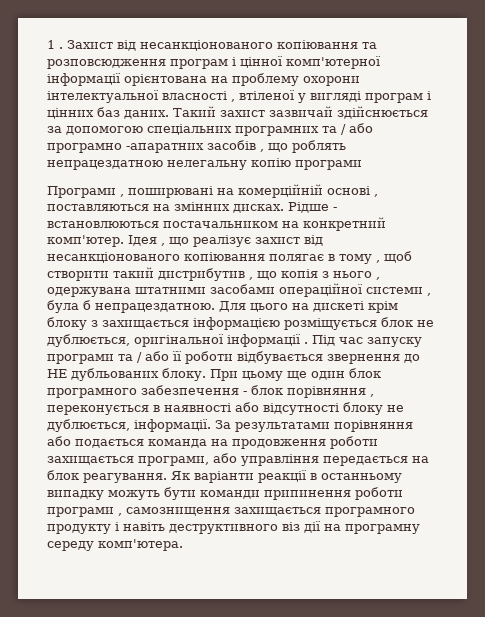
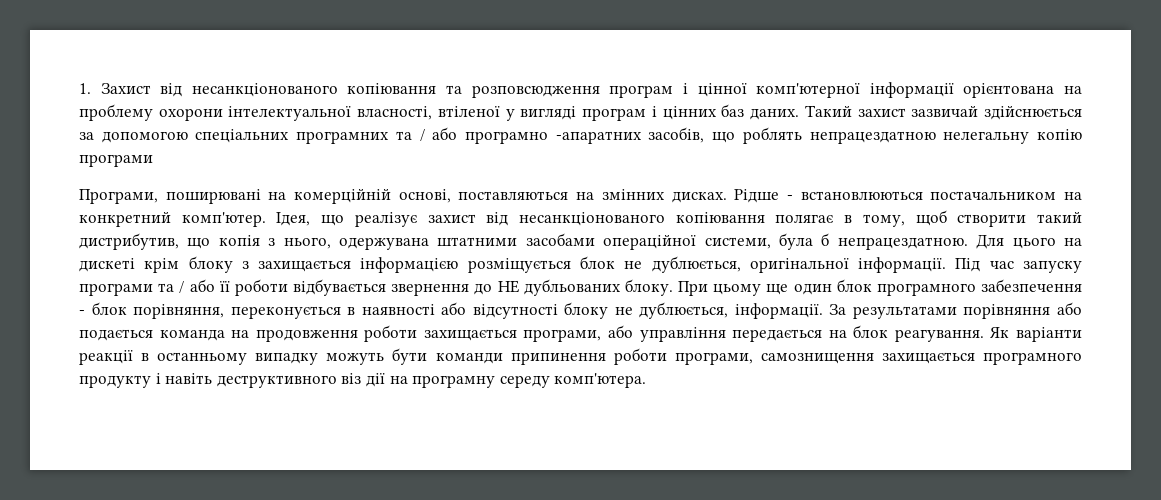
[47,40,63,49] 1 . -> [79,83,91,94] 1.
[162,91,235,102] власності , -> [357,106,433,120] власності,
[207,140,264,152] засобів , -> [648,127,705,143] засобів,
[47,186,124,198] Програми , -> [79,189,158,204] Програми,
[327,186,378,197] основі , -> [398,189,451,203] основі,
[128,235,165,246] Ідея , -> [276,212,311,226] Ідея,
[339,254,380,264] тому , -> [862,214,905,227] тому,
[158,268,253,281] дистрибутив , -> [79,233,179,250] дистрибутив,
[333,271,380,280] нього , -> [283,237,331,249] нього,
[366,287,431,296] системи , -> [704,237,771,249] системи,
[227,334,308,347] інформації . -> [858,257,947,273] інформації.
[287,386,374,398] порівняння , -> [133,304,225,319] порівняння,
[47,507,122,517] програми , -> [674,352,753,365] програми,

